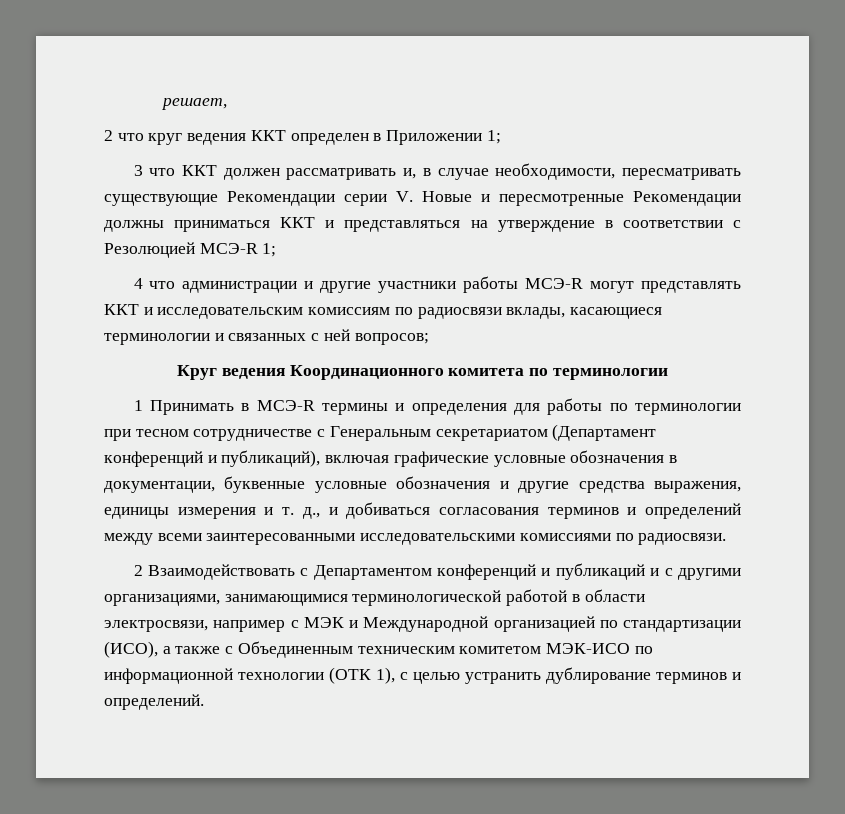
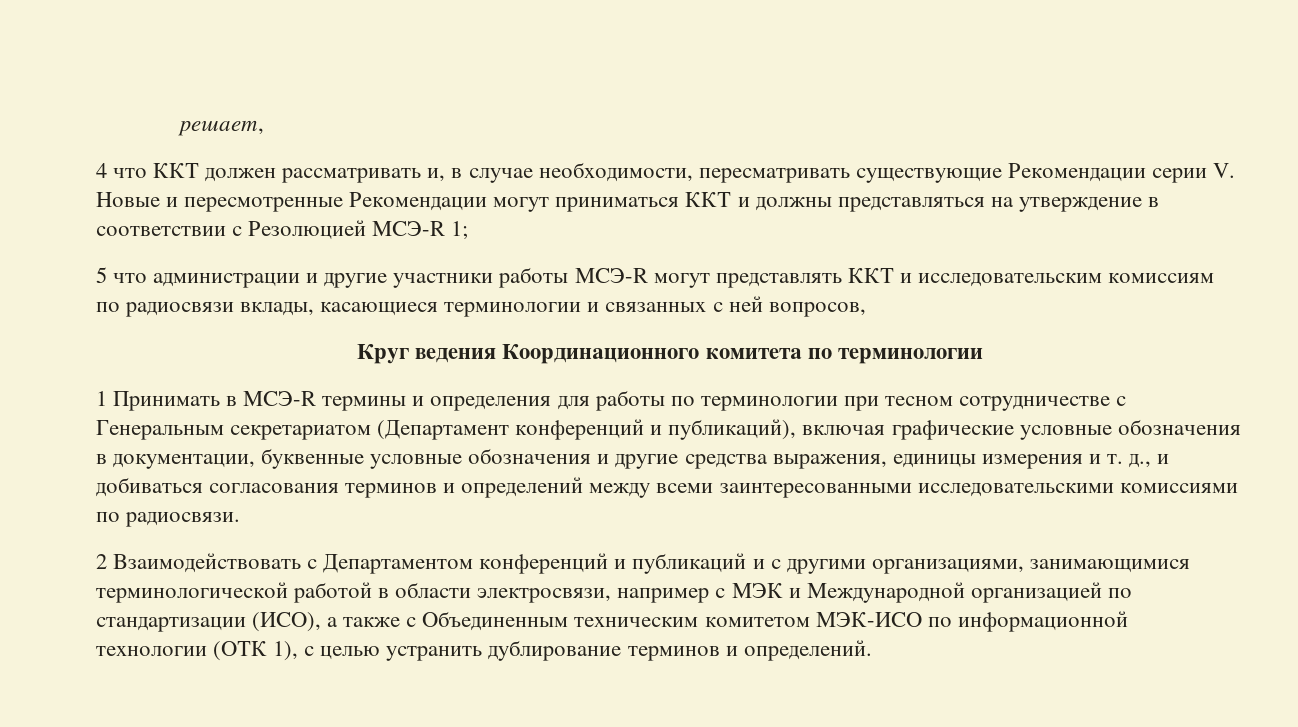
[104,130,501,145] [133,165,143,176] 2 что круг ведения ККТ определен в Приложении 1; // 3 -> [96,163,107,178] 4
[104,220,164,232] должны -> [493,197,550,212] могут
(335, 224) none -> [755,197,832,211] должны
[133,278,143,289] 4 -> [96,267,107,283] 5
[354,333,429,345] вопросов; -> [768,302,866,317] вопросов,

